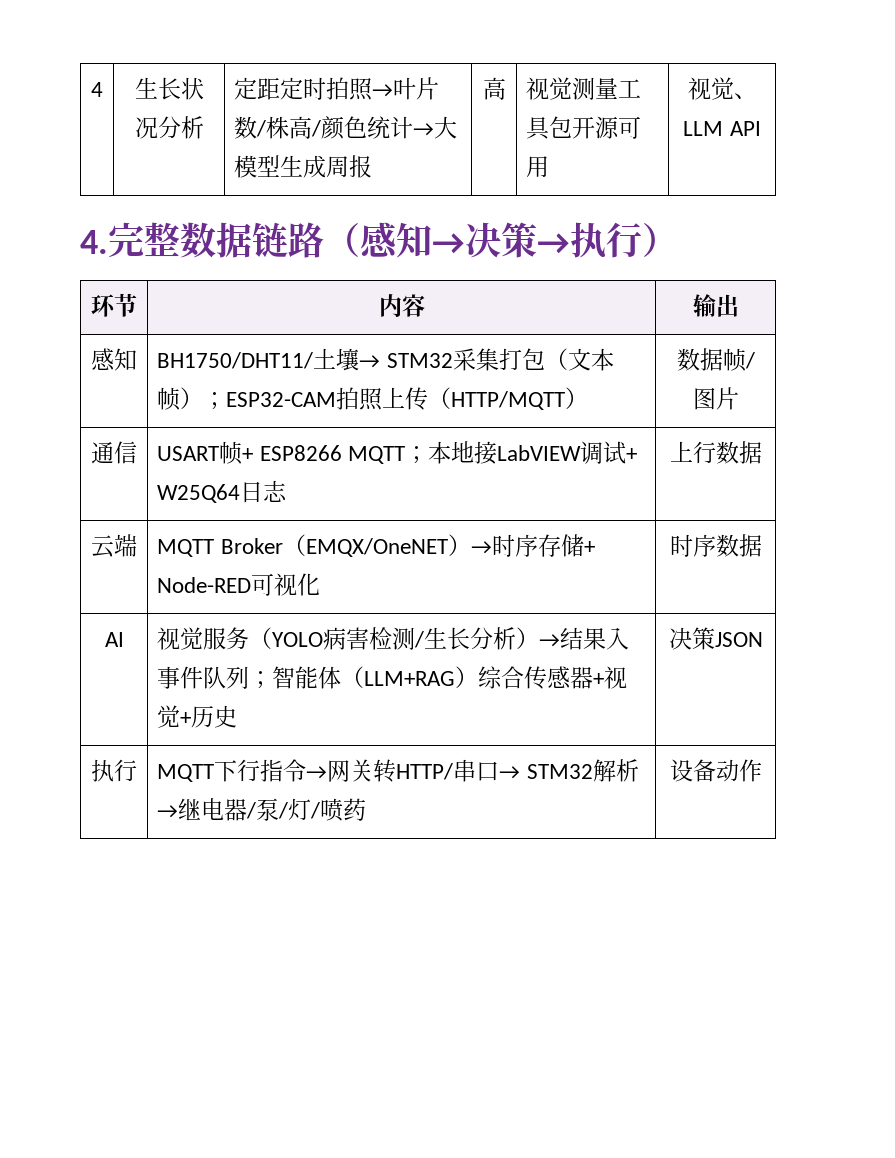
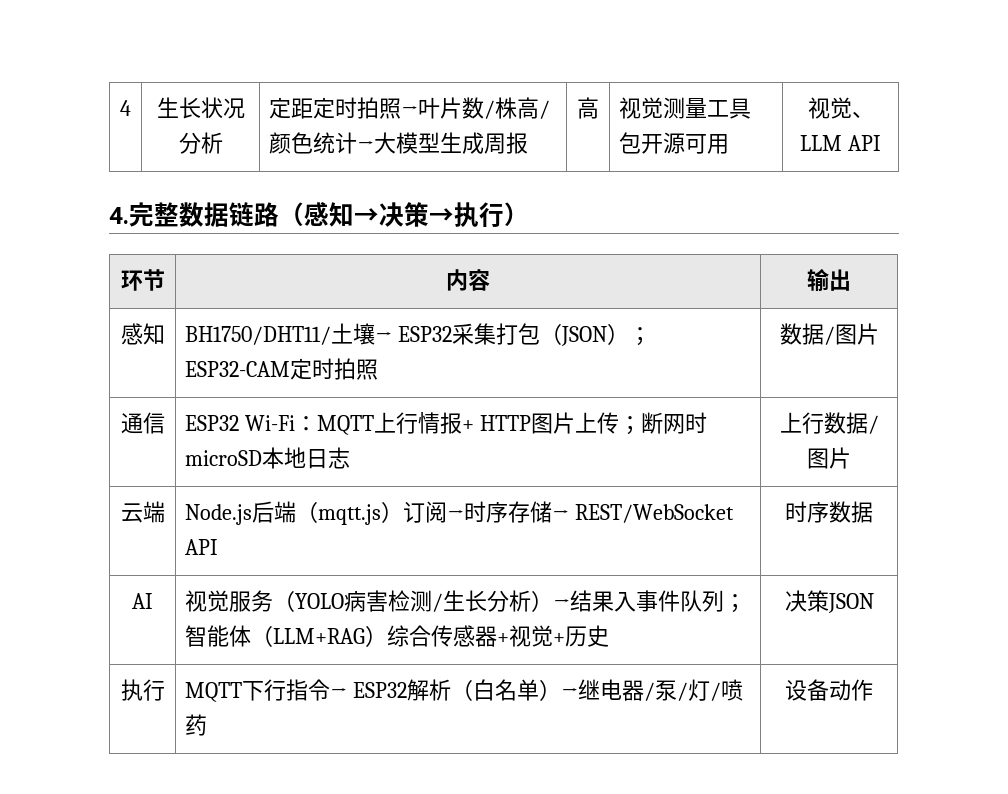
[386,353,453,368] STM32 -> [398,326,453,342] ESP32
[567,348,614,371] [157,387,182,411] 文本帧 -> [561,326,608,346] JSON
[336,387,589,411] [676,348,747,372] 拍照上传（HTTP/MQTT） | 数据帧 -> [290,358,379,380] [779,323,824,345] 定时拍照 | 数据
[157,441,637,465] [157,484,241,503] USART帧+ ESP8266 MQTT；本地接LabVIEW调试+ W25Q64 -> [185,412,708,435] [185,447,307,469] ESP32 Wi-Fi：MQTT上行情报+ HTTP图片上传；断网时microSD本地
(762, 452) none -> [867,415,879,434] [807,447,851,469] /图片
[157,534,595,557] [157,573,321,596] MQTT Broker（EMQX/OneNET）→时序存储+ Node-RED可视化 -> [185,501,735,525] [185,539,219,555] Node.js后端（mqtt.js）订阅→时序存储→ REST/WebSocket API
[327,759,639,783] 网关转HTTP/串口→ STM32解析 -> [353,679,562,701] ESP32解析（白名单）

